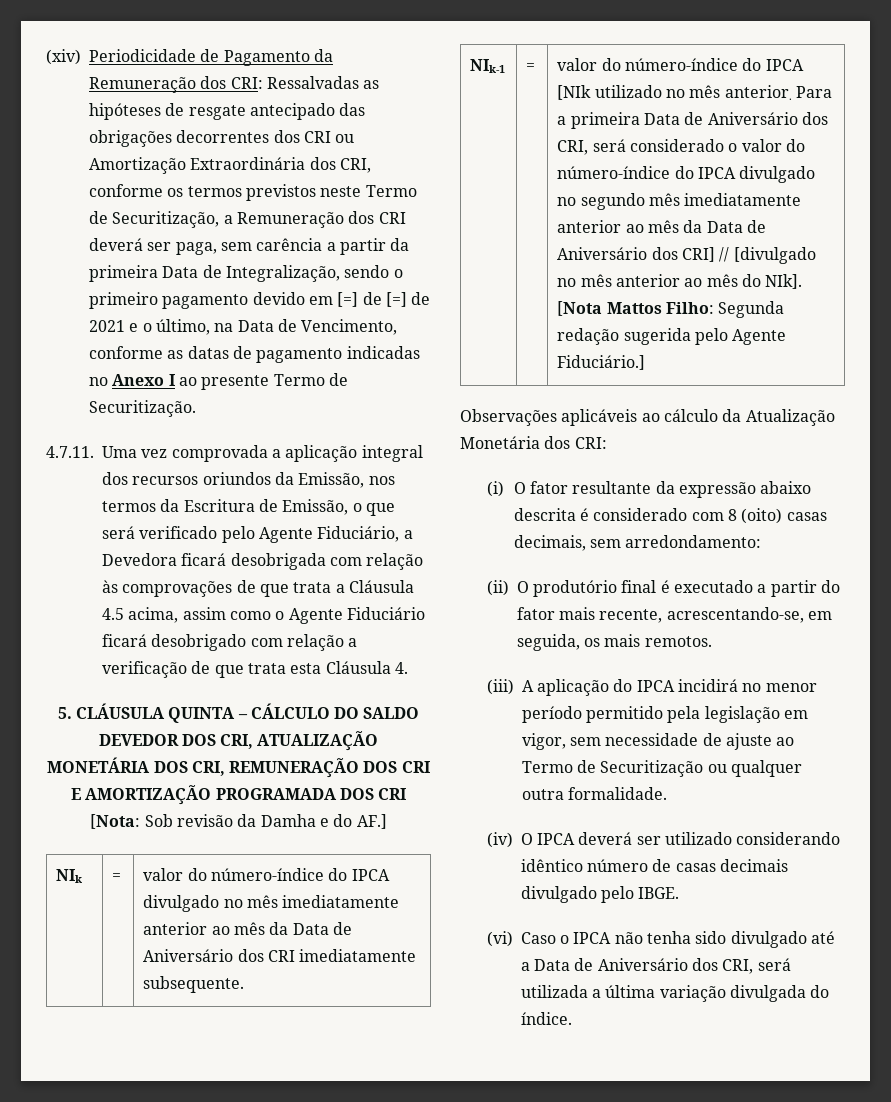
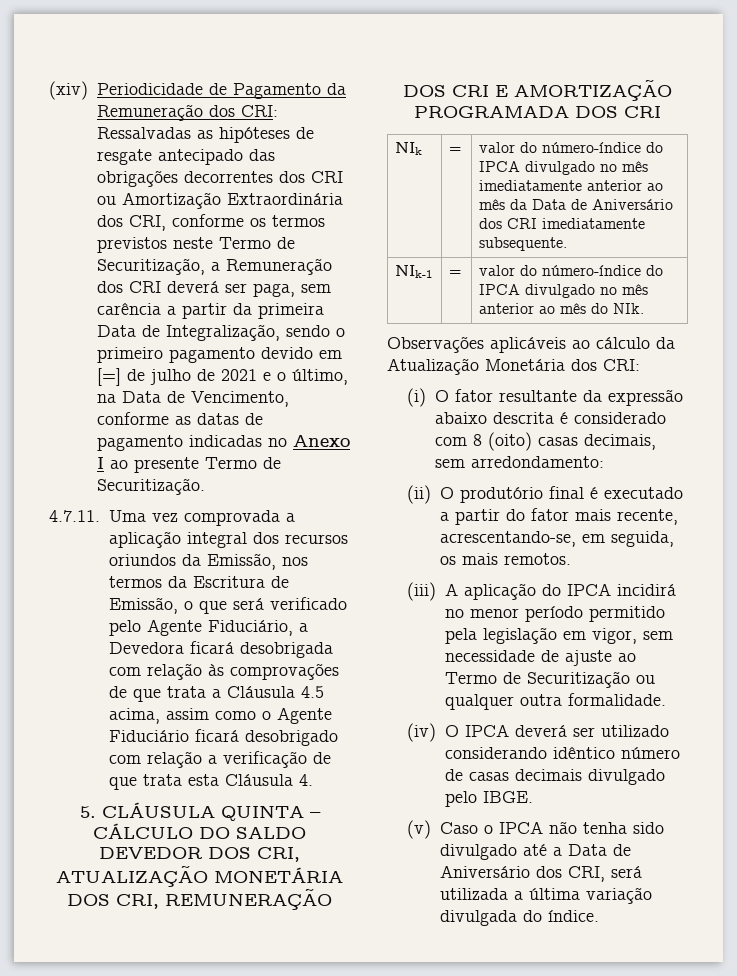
[385,292,407,307] [=] -> [149,369,191,385] julho
[90,814,387,829] [Nota: Sob revisão da Damha e do AF.] -> (661, 112) none
[557,85,832,100] [557,112,828,129] [557,139,805,155] [557,166,816,183] [557,193,802,210] [557,220,766,233] [557,247,816,264] [NIk utilizado no mês anterior. Para a primeira Data de Aniversário dos CRI, será considerado o valor do número-índice do IPCA divulgado no segundo mês imediatamente anterior ao mês da Data de Aniversário dos CRI] // [divulgado -> [525,284,596,298] divulgado
[765,274,803,289] [557,301,785,318] [557,328,787,345] [557,355,646,370] NIk]. [Nota Mattos Filho: Segunda redação sugerida pelo Agente Fiduciário.] -> [613,303,645,314] NIk.
[486,931,513,947] (vi) -> [406,820,431,839] (v)

